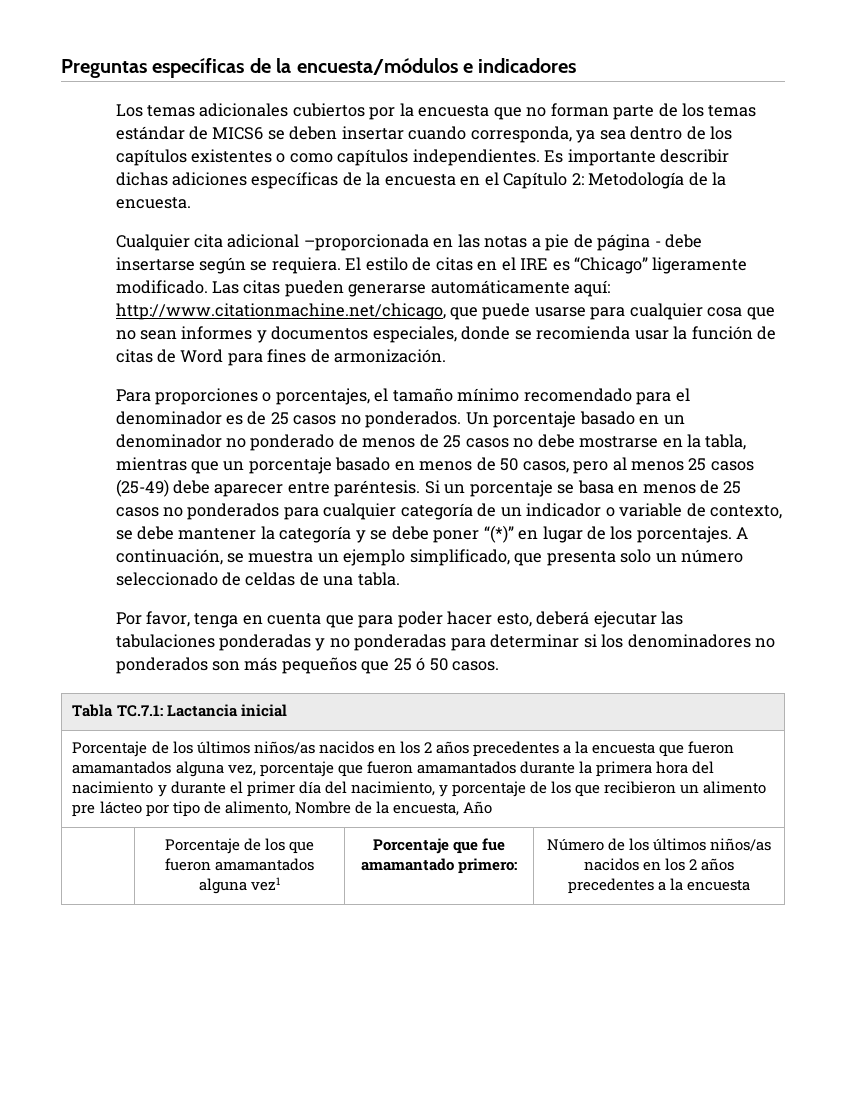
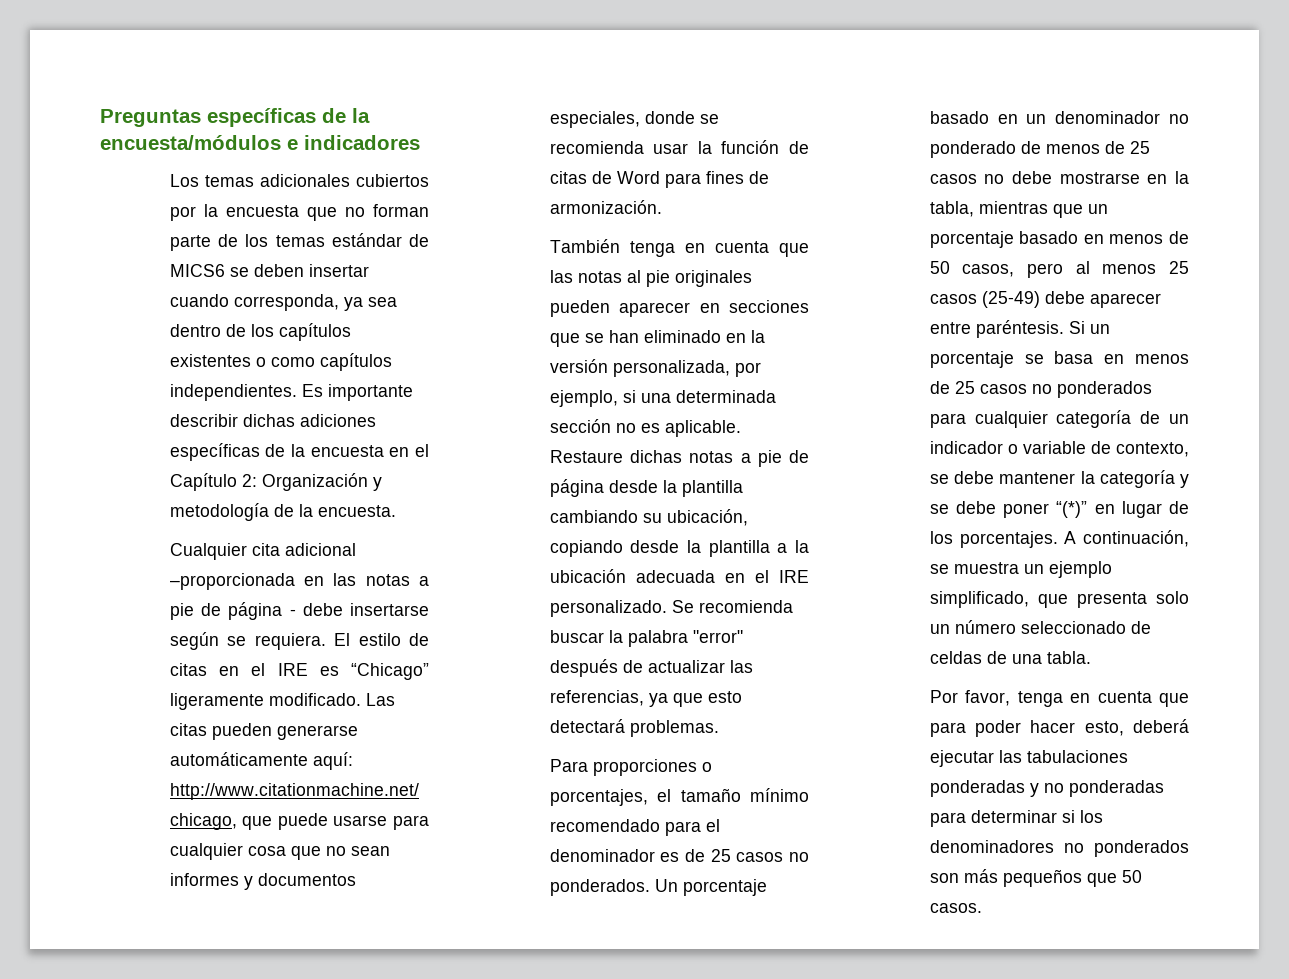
[588,172,685,189] Metodología -> [261,473,382,491] [169,503,269,521] Organización y metodología
(447, 356) none -> [549,239,809,257] [549,270,752,287] [549,300,809,317] [549,330,765,347] [549,359,761,377] [549,390,776,407] [549,419,741,437] [549,450,809,467] [549,479,743,497] [549,509,748,526] [549,540,809,557] [549,569,809,583] [549,600,793,617] [549,630,743,647] [549,659,753,677] [549,690,742,707] [549,719,719,737] // También tenga en cuenta que las notas al pie originales pueden aparecer en secciones que se han eliminado en la versión personalizada, por ejemplo, si una determinada sección no es aplicable. Restaure dichas notas a pie de página desde la plantilla cambiando su ubicación, copiando desde la plantilla a la ubicación adecuada en el IRE personalizado. Se recomienda buscar la palabra "error" después de actualizar las referencias, ya que esto detectará problemas.
[393,657,426,671] 25 ó -> (1117, 880) none
[72,704,287,717] [72,741,735,757] [72,761,715,777] [72,781,767,797] [72,801,492,817] [164,838,315,854] [164,858,315,871] [198,877,281,894] [372,838,506,854] [360,858,518,874] [546,838,772,851] [583,858,735,871] [567,878,751,894] // Tabla TC.7.1: Lactancia inicial // Porcentaje de los últimos niños/as nacidos en los 2 años precedentes a la encuesta que fueron amamantados alguna vez, porcentaje que fueron amamantados durante la primera hora del nacimiento y durante el primer día del nacimiento, y porcentaje de los que recibieron un alimento pre lácteo por tipo de alimento, Nombre de la encuesta, Año // | Porcentaje de los que fueron amamantados alguna vez1 | Porcentaje que fue amamantado primero: | Número de los últimos niños/as nacidos en los 2 años precedentes a la encuesta -> (982, 908) none

